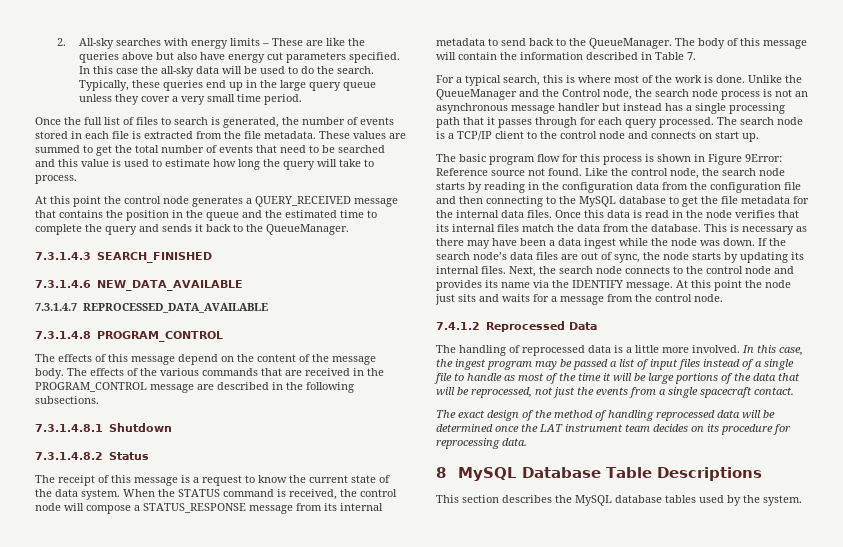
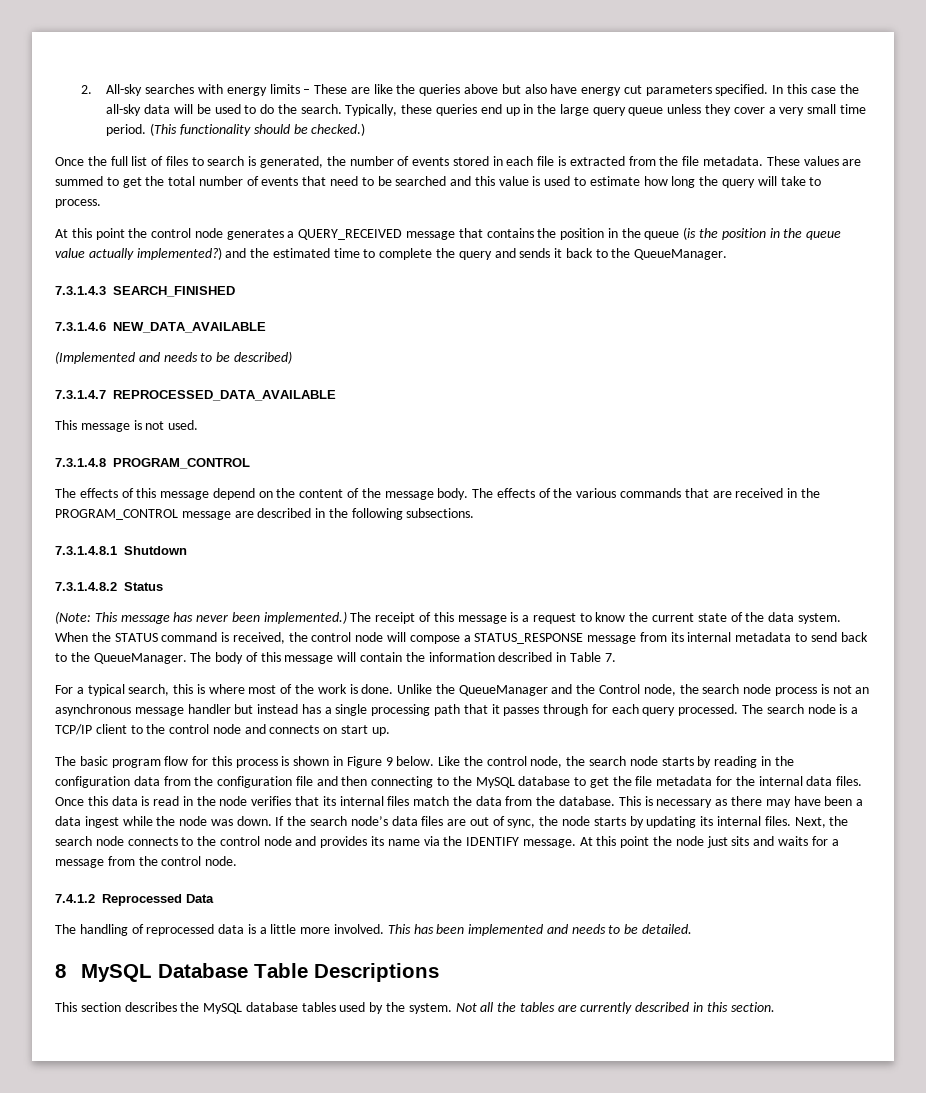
(302, 99) none -> [150,123,366,136] (This functionality should be checked.)
(239, 216) none -> [683,227,842,240] [55,247,222,260] (is the position in the queue value actually implemented?)
[35,303,268,313] 7.3.1.4.7 REPROCESSED_DATA_AVAILABLE -> [55,351,292,364] [55,390,336,401] [55,420,199,432] (Implemented and needs to be described) // 7.3.1.4.7 REPROCESSED_DATA_AVAILABLE // This message is not used.
(149, 456) none -> [55,611,347,624] (Note: This message has never been implemented.)
[745,154,782,162] [436,168,582,176] 9Error: Reference source not found. -> [385,756,435,766] 9 below.
[742,345,803,356] [436,359,794,370] [434,373,800,384] [436,387,794,398] [436,410,775,421] [436,424,791,435] [436,438,527,449] In this case, the ingest program may be passed a list of input files instead of a single file to handle as most of the time it will be large portions of the data that will be reprocessed, not just the events from a single spacecraft contact. // The exact design of the method of handling reprocessed data will be determined once the LAT instrument team decides on its procedure for reprocessing data. -> [387,924,693,936] This has been implemented and needs to be detailed.
(802, 500) none -> [455,1002,775,1014] Not all the tables are currently described in this section.

